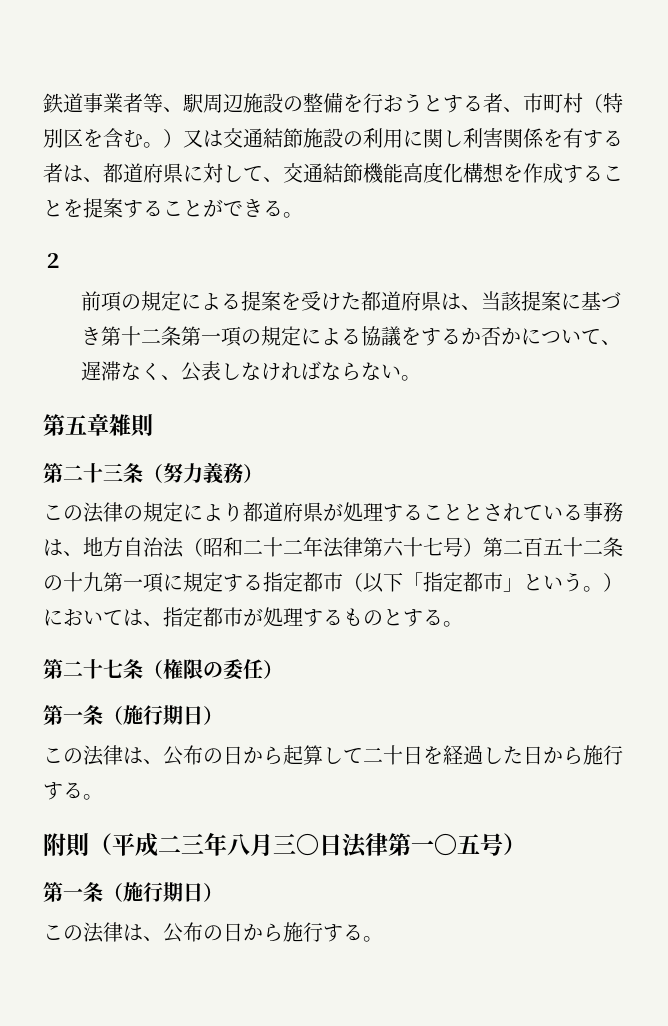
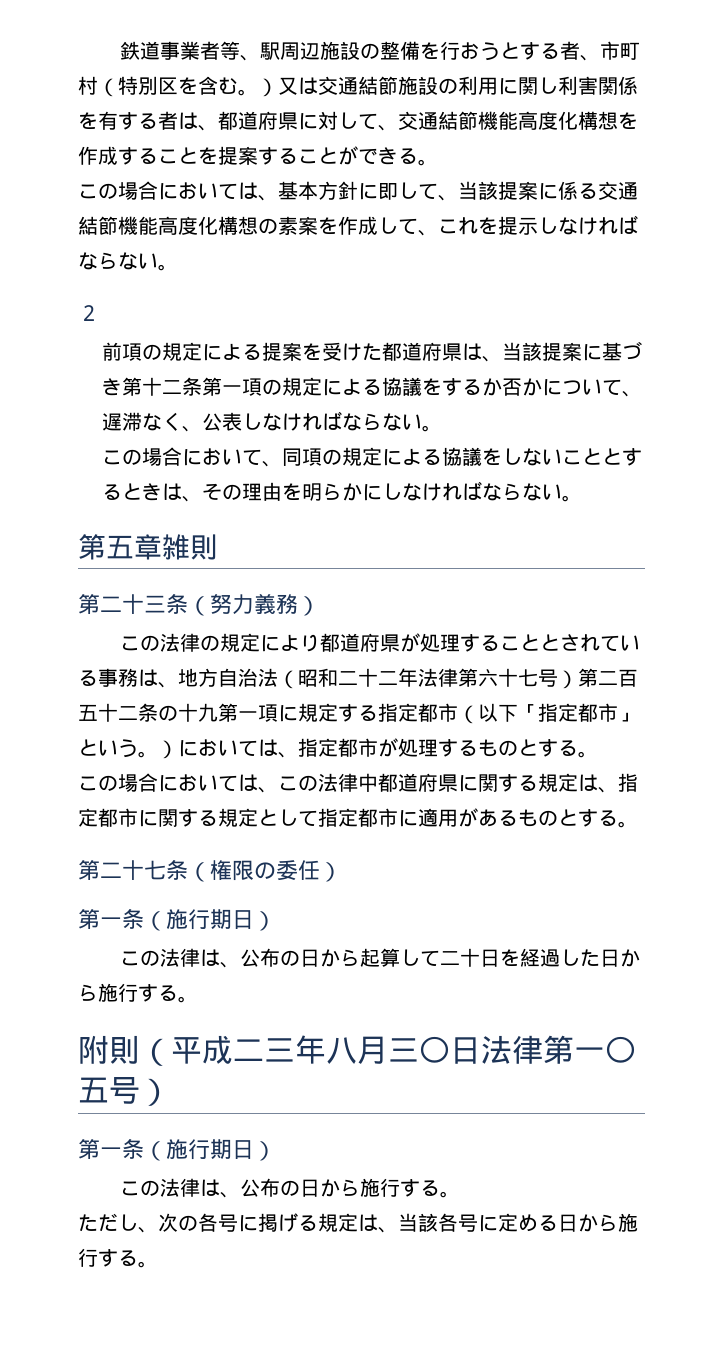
(303, 215) none -> [78,181,638,201] [78,215,638,236] [78,252,178,271] // この場合においては、基本方針に即して、当該提案に係る交通結節機能高度化構想の素案を作成して、これを提示しなければならない。
(422, 378) none -> [101,447,642,467] [101,481,582,502] // この場合において、同項の規定による協議をしないこととするときは、その理由を明らかにしなければならない。
(463, 624) none -> [78,773,638,793] [78,808,638,828] // この場合においては、この法律中都道府県に関する規定は、指定都市に関する規定として指定都市に適用があるものとする。
(383, 939) none -> [78,1213,638,1233] [78,1248,158,1268] // ただし、次の各号に掲げる規定は、当該各号に定める日から施行する。

